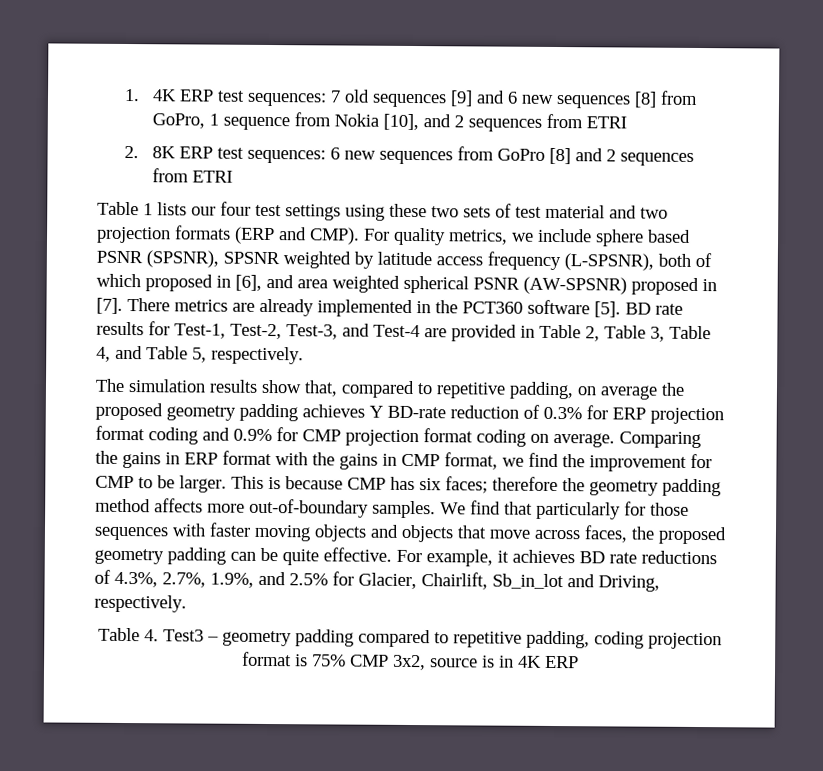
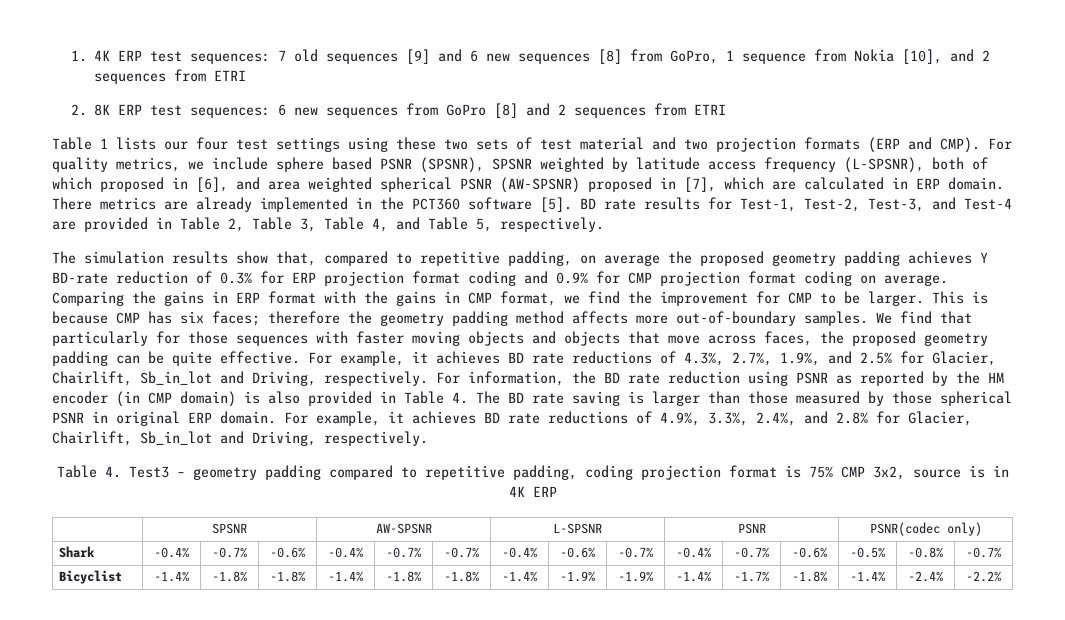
[96,297,123,314] [7]. -> [684,177,1004,192] [7], which are calculated in ERP domain.
(187, 603) none -> [436,371,1004,386] [52,391,1012,407] [52,411,972,426] [52,431,428,446] For information, the BD rate reduction using PSNR as reported by the HM encoder (in CMP domain) is also provided in Table 4. The BD rate saving is larger than those measured by those spherical PSNR in original ERP domain. For example, it achieves BD rate reductions of 4.9%, 3.3%, 2.4%, and 2.8% for Glacier, Chairlift, Sb_in_lot and Driving, respectively.
(579, 662) none -> [212,523,247,534] [375,523,432,534] [553,523,602,534] [737,523,766,534] [869,522,982,536] [58,546,95,558] [154,547,189,558] [212,547,247,558] [270,547,305,558] [328,547,363,558] [386,547,421,558] [444,547,479,558] [502,547,537,558] [560,547,595,558] [618,547,653,558] [676,547,711,558] [734,547,769,558] [792,547,827,558] [850,547,885,558] [908,547,943,558] [966,547,1001,558] [58,570,122,584] [154,571,189,582] [212,571,247,582] [270,571,305,582] [328,571,363,582] [386,571,421,582] [444,571,479,582] [502,571,537,582] [560,571,595,582] [618,571,653,582] [676,571,711,582] [734,571,769,582] [792,571,827,582] [850,571,885,582] [908,571,943,582] [966,571,1001,582] // | SPSNR | AW-SPSNR | L-SPSNR | PSNR | PSNR(codec only) // Shark | -0.4% | -0.7% | -0.6% | -0.4% | -0.7% | -0.7% | -0.4% | -0.6% | -0.7% | -0.4% | -0.7% | -0.6% | -0.5% | -0.8% | -0.7% // Bicyclist | -1.4% | -1.8% | -1.8% | -1.4% | -1.8% | -1.8% | -1.4% | -1.9% | -1.9% | -1.4% | -1.7% | -1.8% | -1.4% | -2.4% | -2.2%

